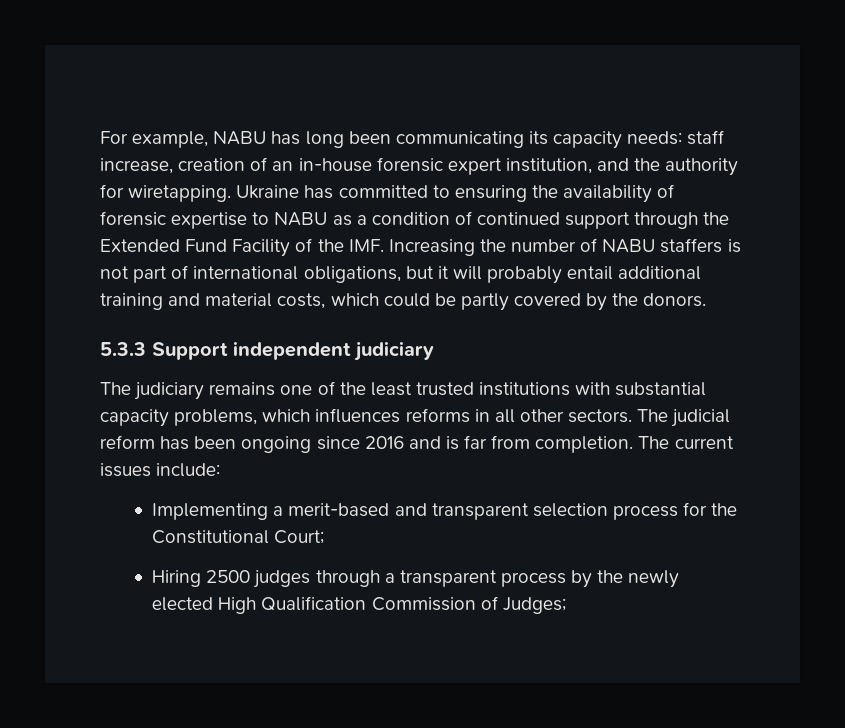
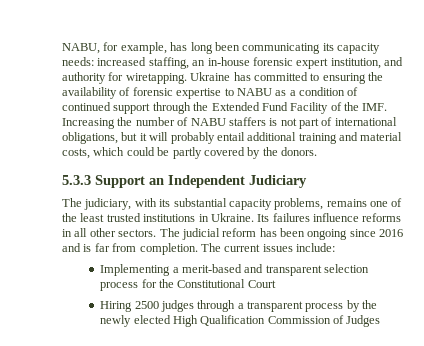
[100,131,267,148] For example, NABU -> [62,42,167,54] NABU, for example,
[687,130,725,145] [100,157,268,174] staff increase, creation of -> [97,57,189,69] increased staffing,
[634,158,661,171] the -> (403, 61) none
[233,341,434,361] [100,382,205,400] independent judiciary // The judiciary -> [149,175,307,188] [62,198,324,210] an Independent Judiciary // The judiciary, with its substantial capacity problems,
[575,382,707,396] [100,408,401,427] with substantial capacity problems, which influences -> [198,213,359,222] in Ukraine. Its failures influence
[274,530,325,544] Court; -> [247,280,276,288] Court
[502,597,566,614] Judges; -> [346,315,381,327] Judges

